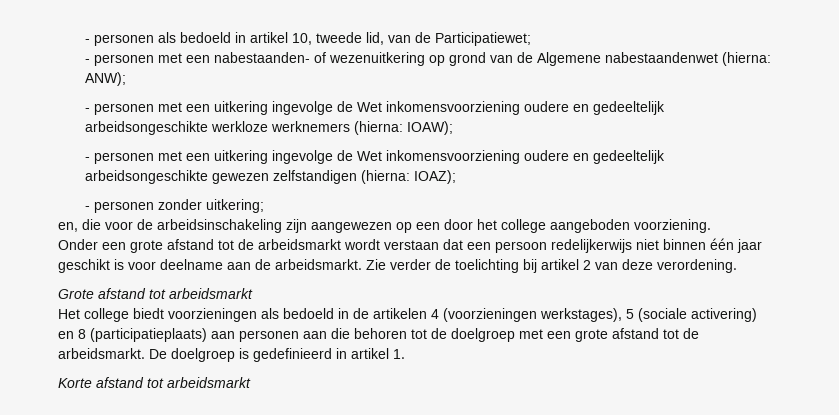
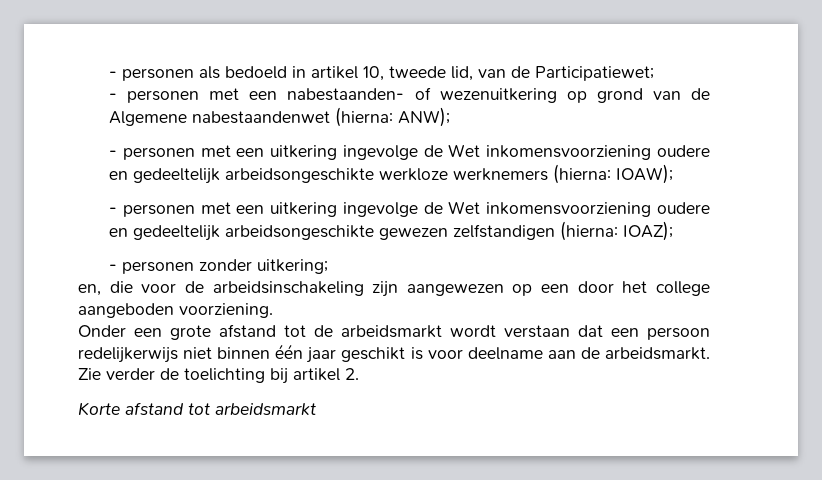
[583,259,737,273] [58,288,253,299] [58,308,757,322] [58,328,699,342] [58,348,405,362] 2 van deze verordening. // Grote afstand tot arbeidsmarkt // Het college biedt voorzieningen als bedoeld in de artikelen 4 (voorzieningen werkstages), 5 (sociale activering) en 8 (participatieplaats) aan personen aan die behoren tot de doelgroep met een grote afstand tot de arbeidsmarkt. De doelgroep is gedefinieerd in artikel 1. -> [345,368,359,380] 2.

